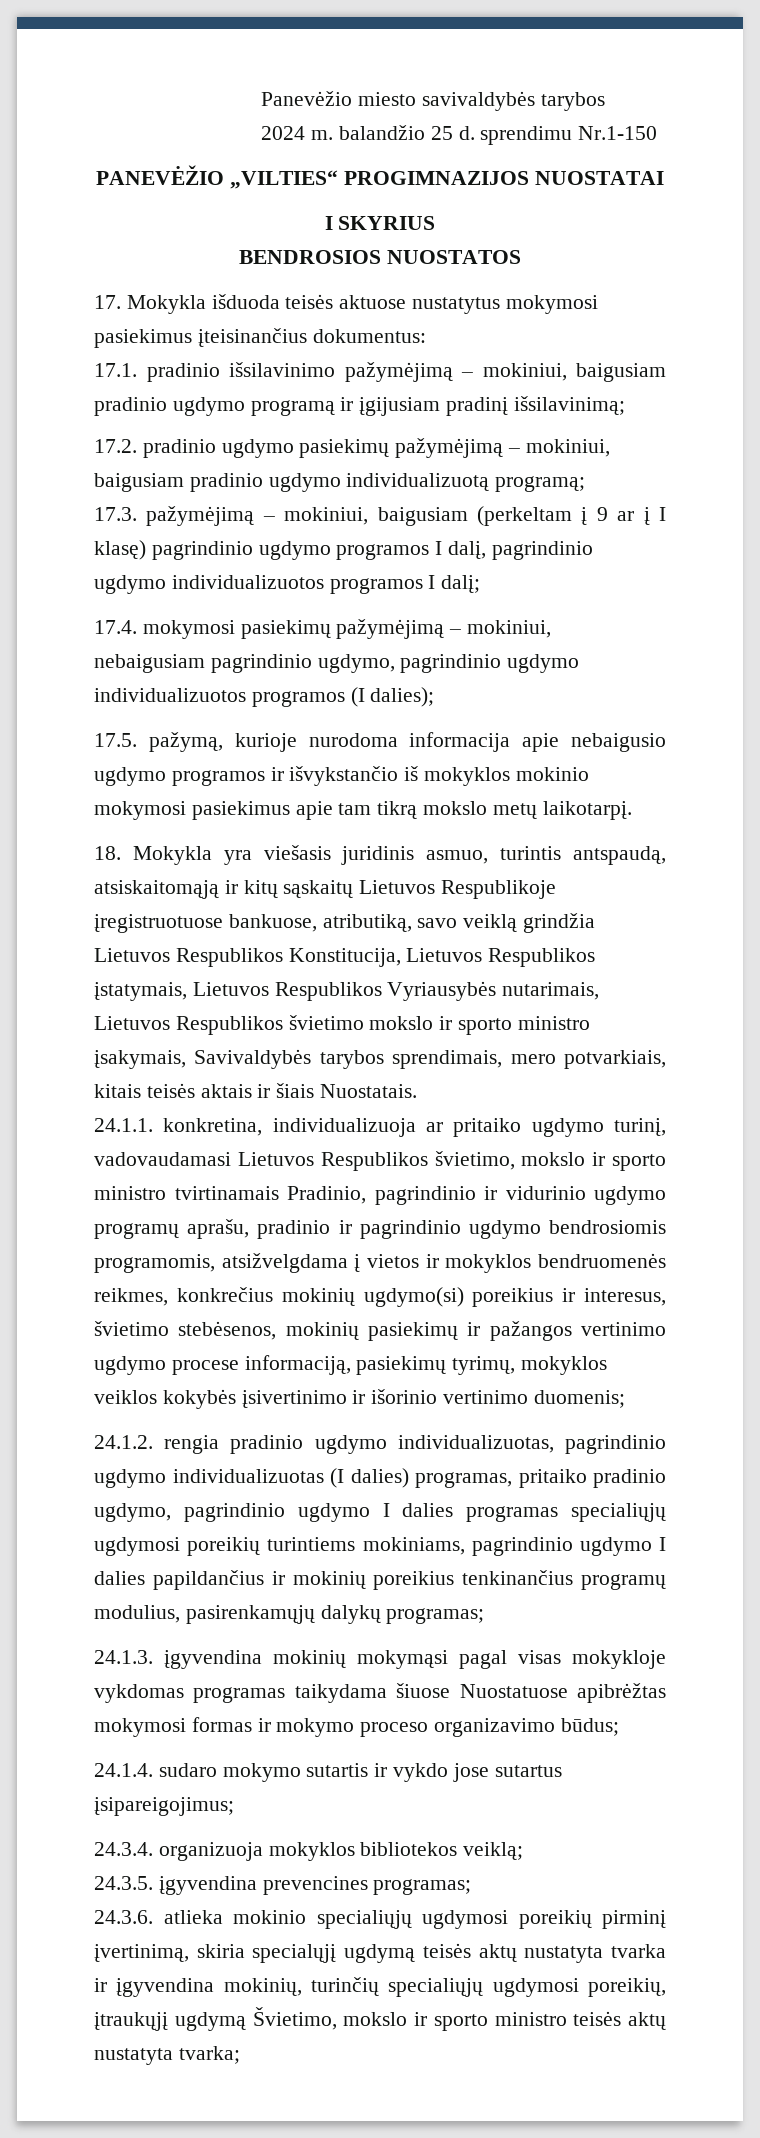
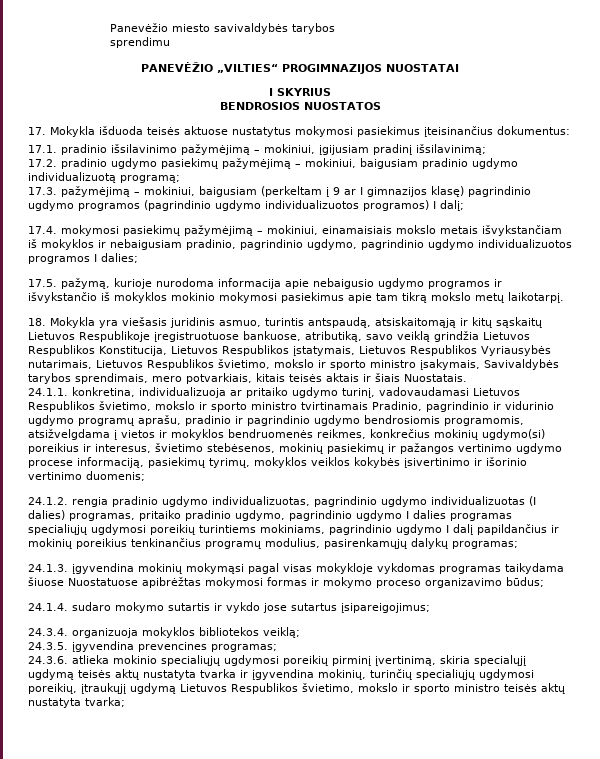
[261,125,475,140] 2024 m. balandžio 25 d. -> (336, 28) none
[578,126,658,140] Nr.1-150 -> (171, 42) none
[576,363,666,382] [94,397,354,416] baigusiam pradinio ugdymo programą ir -> (315, 149) none
[643,507,666,525] į I -> [360,187,427,197] I gimnazijos
[435,541,593,560] [94,575,423,594] I dalį, pagrindinio ugdymo individualizuotos programos -> [144,200,429,211] (pagrindinio ugdymo individualizuotos programos)
[94,654,205,673] nebaigusiam -> [322,225,562,236] [28,239,236,250] einamaisiais mokslo metais išvykstančiam iš mokyklos ir nebaigusiam pradinio,
[350,687,435,707] (I dalies); -> [94,253,138,263] I dalies;
[288,1015,364,1030] švietimo -> [218,359,270,369] švietimo,
[94,1571,145,1585] dalies -> [453,524,473,535] dalį
[252,2007,337,2030] Švietimo, -> [180,683,354,694] Lietuvos Respublikos švietimo,

